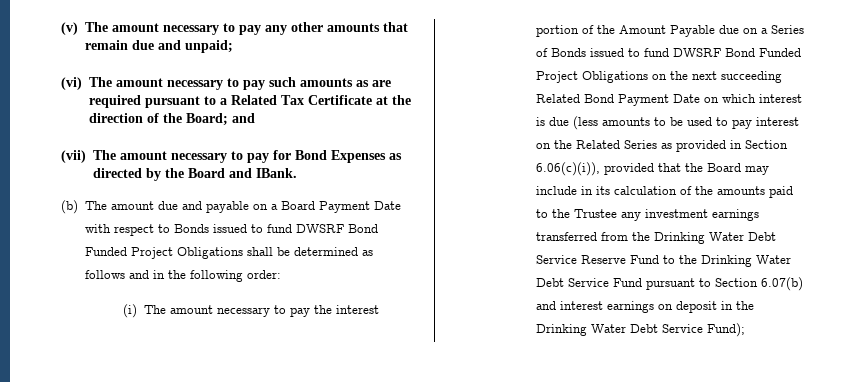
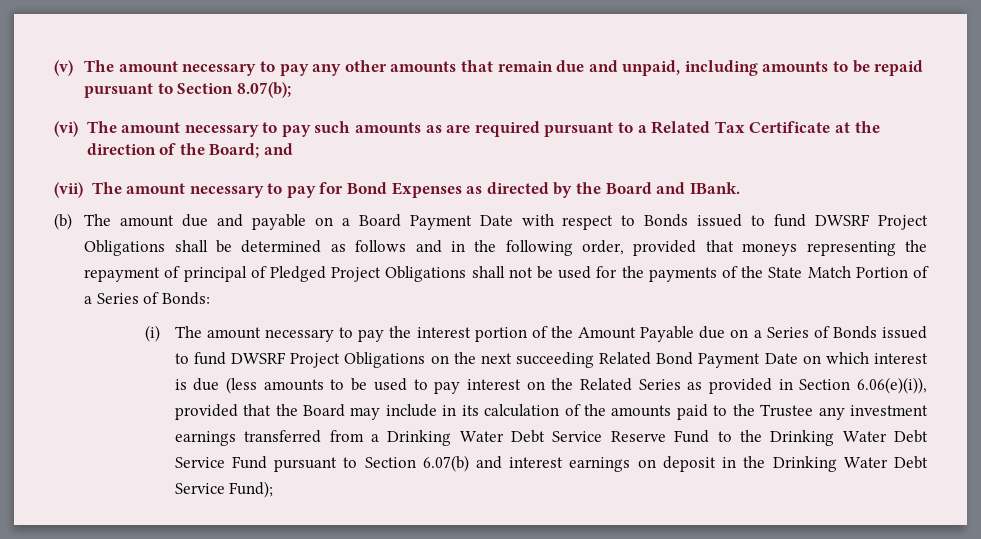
[184,40,233,53] unpaid; -> [622,60,924,76] [84,82,291,98] unpaid, including amounts to be repaid pursuant to Section 8.07(b);
[347,224,378,233] [84,247,127,256] Bond Funded -> (871, 220) none
[246,270,281,279] order: -> [582,240,928,256] [84,266,930,282] [84,292,210,305] order, provided that moneys representing the repayment of principal of Pledged Project Obligations shall not be used for the payments of the State Match Portion of a Series of Bonds:
[725,48,802,57] Bond Funded -> (287, 358) none
[536,162,601,176] 6.06(c)(i)), -> [857,377,927,394] 6.06(e)(i)),
[632,232,651,241] the -> [370,434,379,442] a

